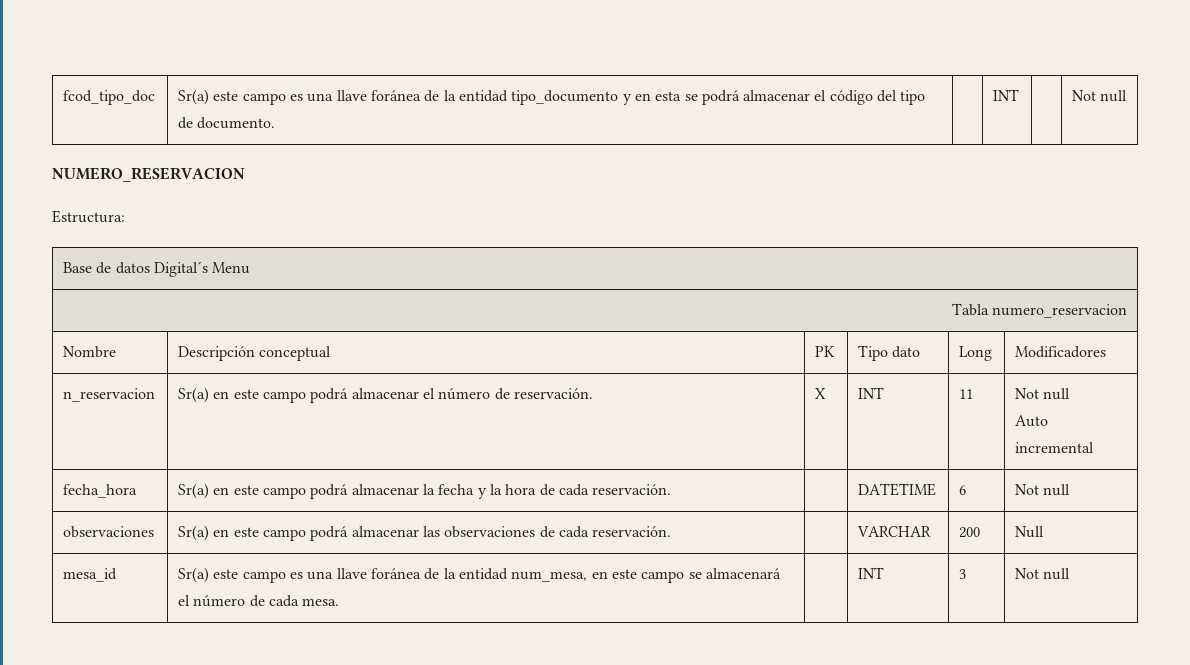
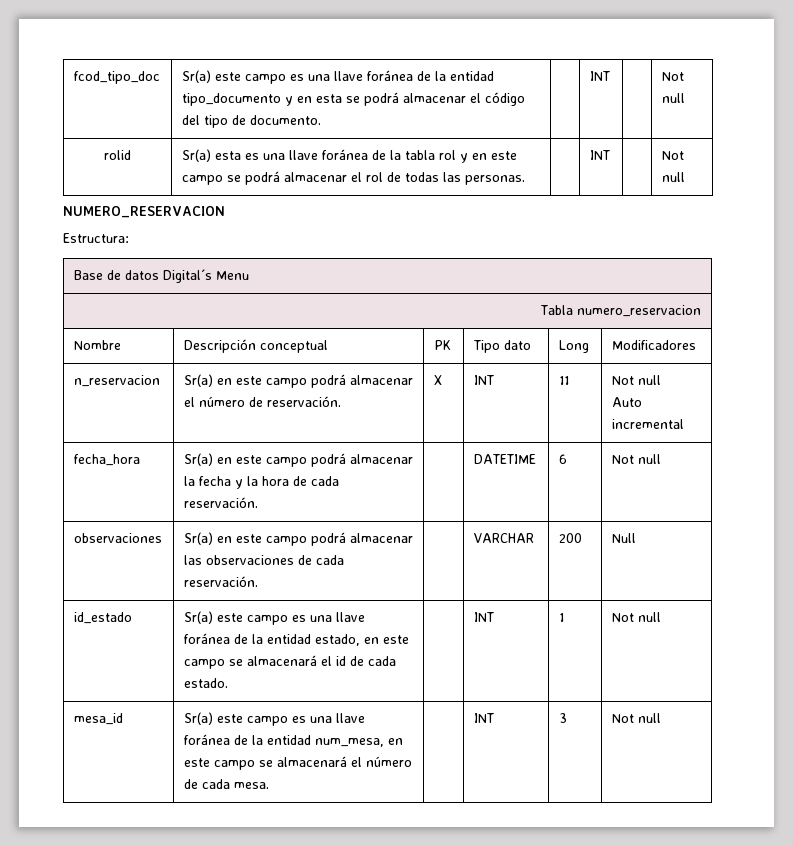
(1128, 96) none -> [104,150,131,160] [181,149,517,163] [181,171,525,185] [589,150,610,160] [661,151,684,160] [661,172,685,182] // rolid | Sr(a) esta es una llave foránea de la tabla rol y en este campo se podrá almacenar el rol de todas las personas. | | INT | | Not null
(1045, 532) none -> [73,612,132,624] [183,611,365,625] [183,633,409,646] [183,655,396,669] [183,678,228,688] [473,612,494,622] [558,613,564,622] [611,612,661,622] // id_estado | Sr(a) este campo es una llave foránea de la entidad estado, en este campo se almacenará el id de cada estado. | | INT | 1 | Not null

